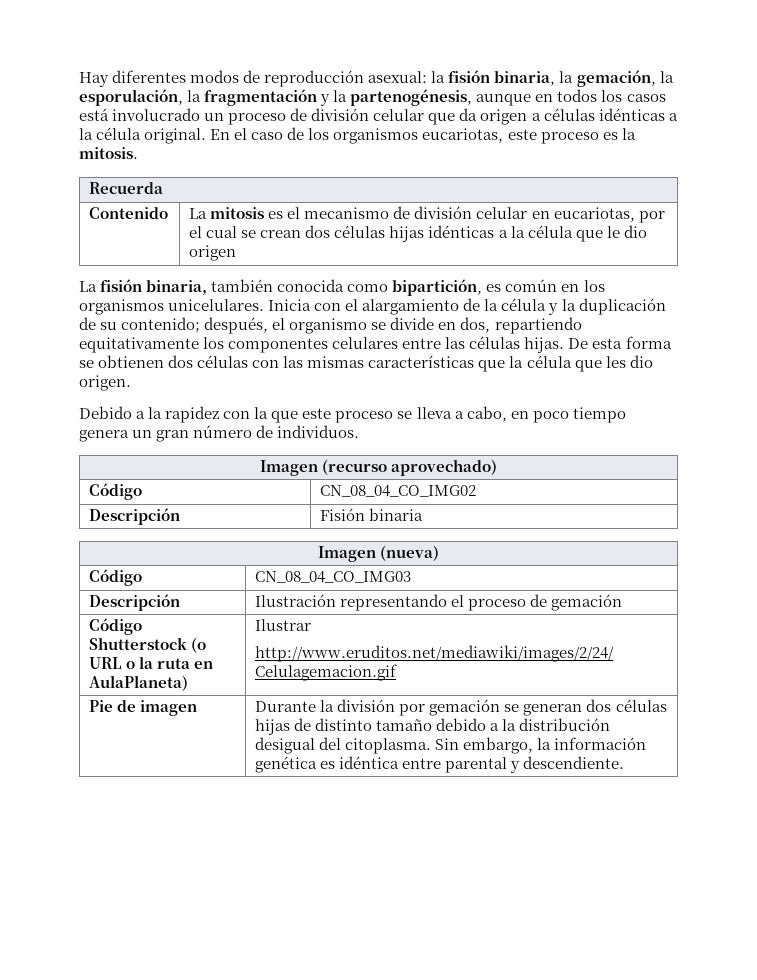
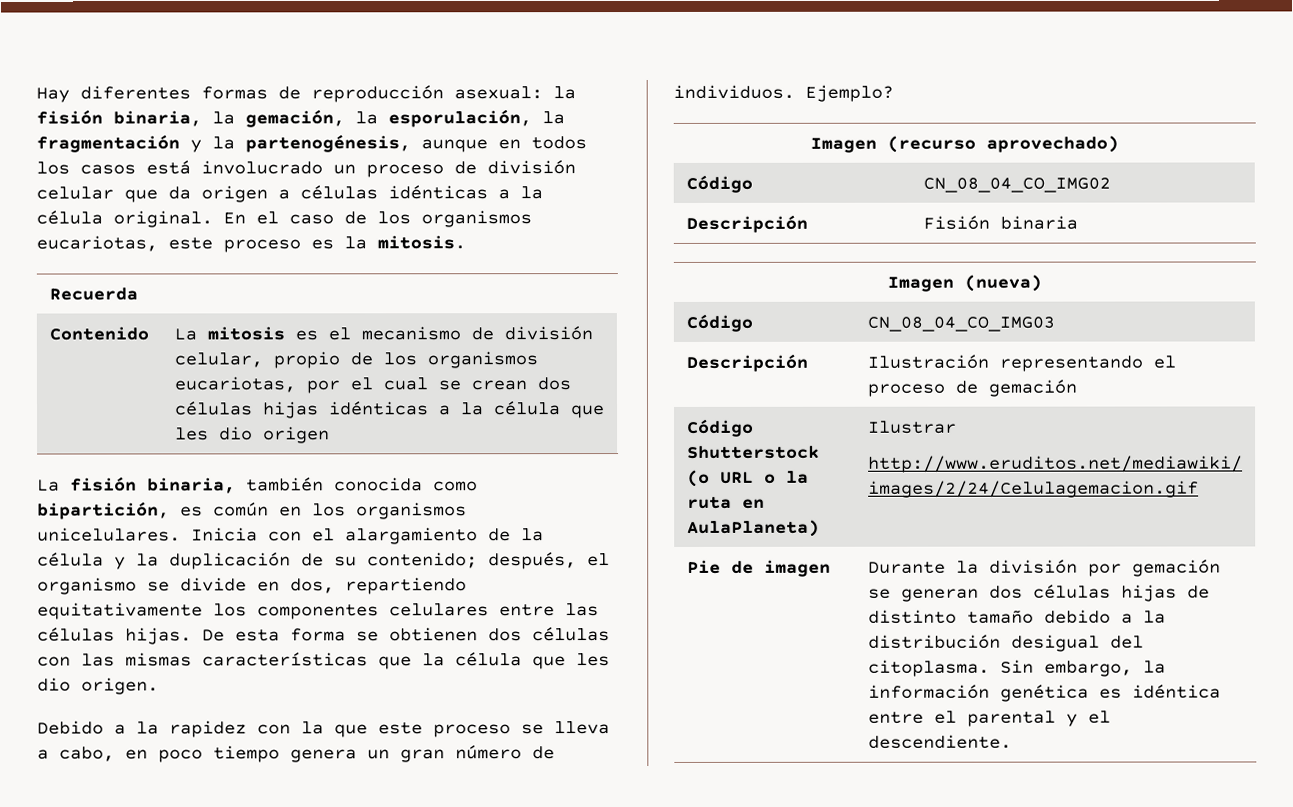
[190,70,240,83] modos -> [201,86,268,100] formas
[476,207,550,219] celular en -> [173,351,538,369] celular, propio de los organismos
[606,226,620,238] le -> [174,427,209,441] les
(360, 431) none -> [805,84,894,102] Ejemplo?
(442, 763) none -> [933,710,957,724] el
(521, 767) none -> [1087,710,1111,724] el

